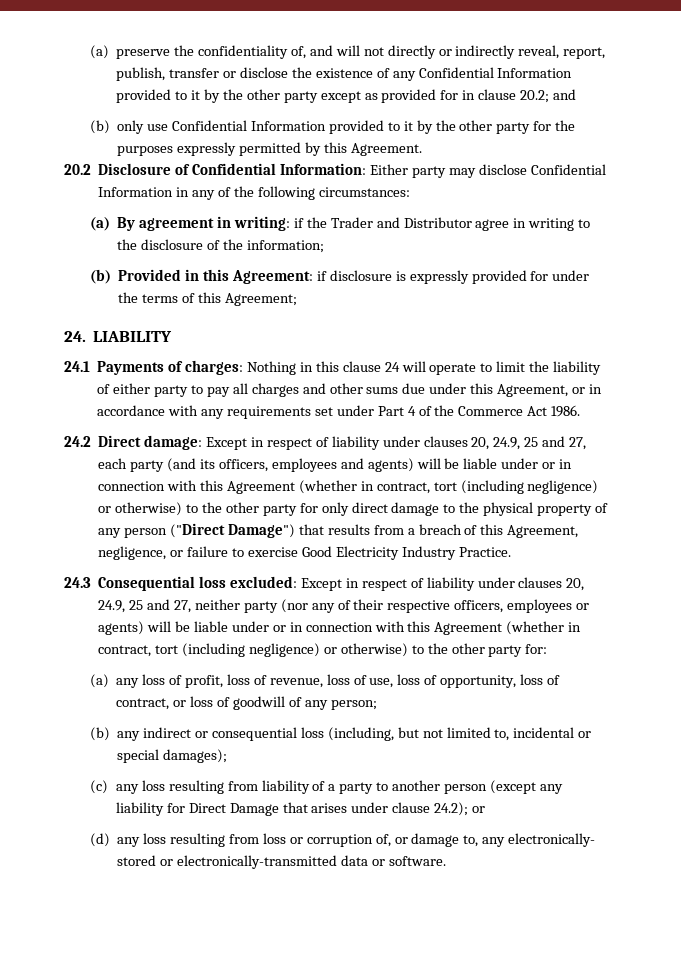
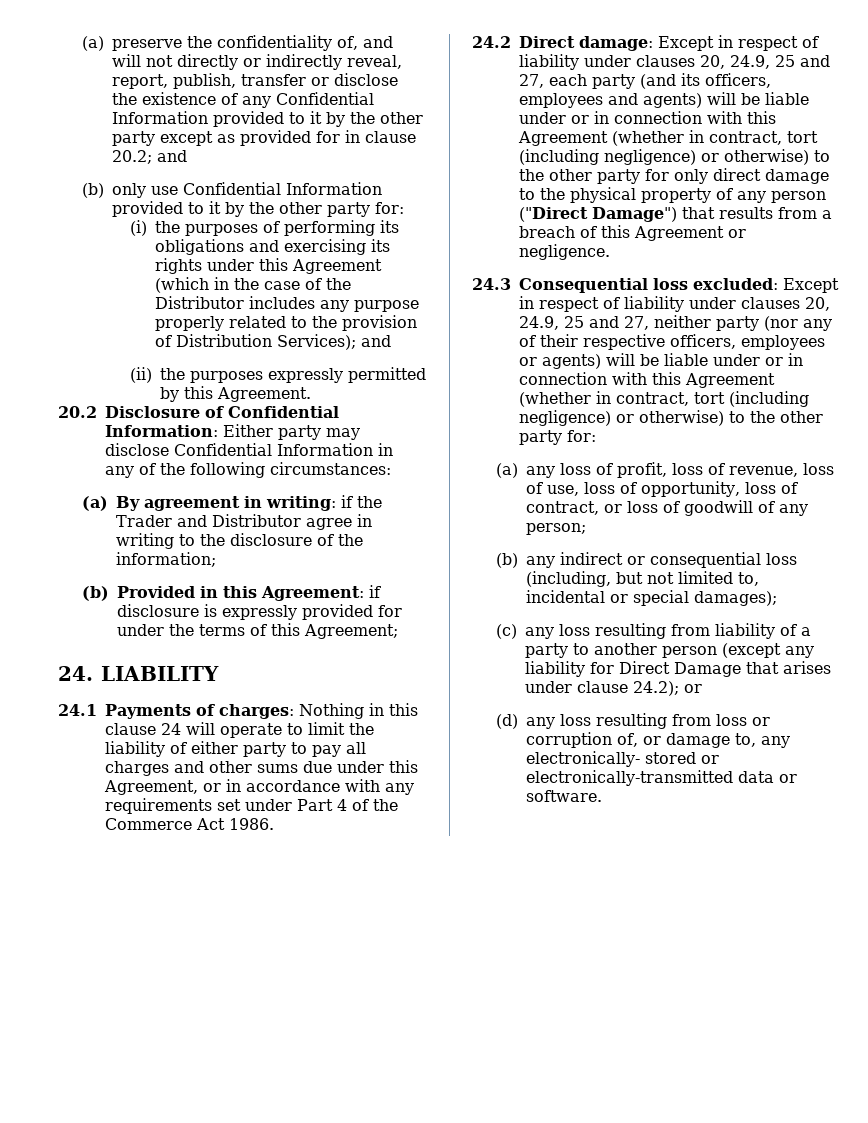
[533,121,552,131] for -> [374,202,404,214] [129,220,399,236] [154,239,390,255] [154,258,382,274] [154,277,351,293] [154,296,419,312] [154,315,417,331] [154,334,391,350] [129,367,152,383] for: // (i) the purposes of performing its obligations and exercising its rights under this Agreement (which in the case of the Distributor includes any purpose properly related to the provision of Distribution Services); and // (ii)
[507,525,579,538] [98,546,511,560] Agreement, negligence, or failure to exercise Good Electricity Industry Practice. -> [634,226,746,241] [519,244,610,260] Agreement or negligence.

